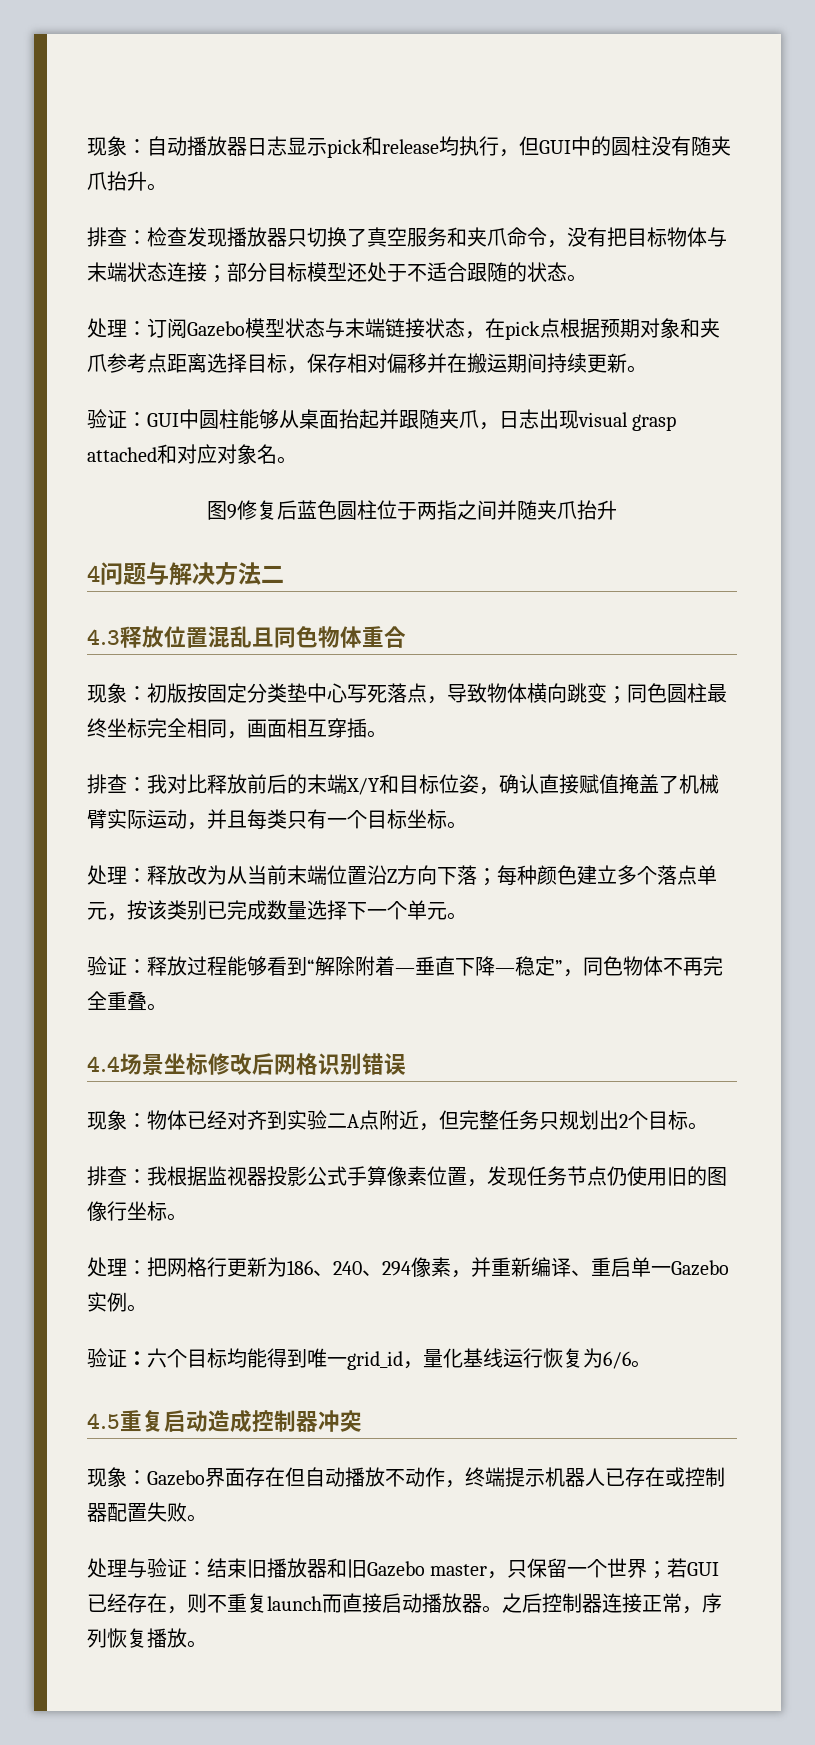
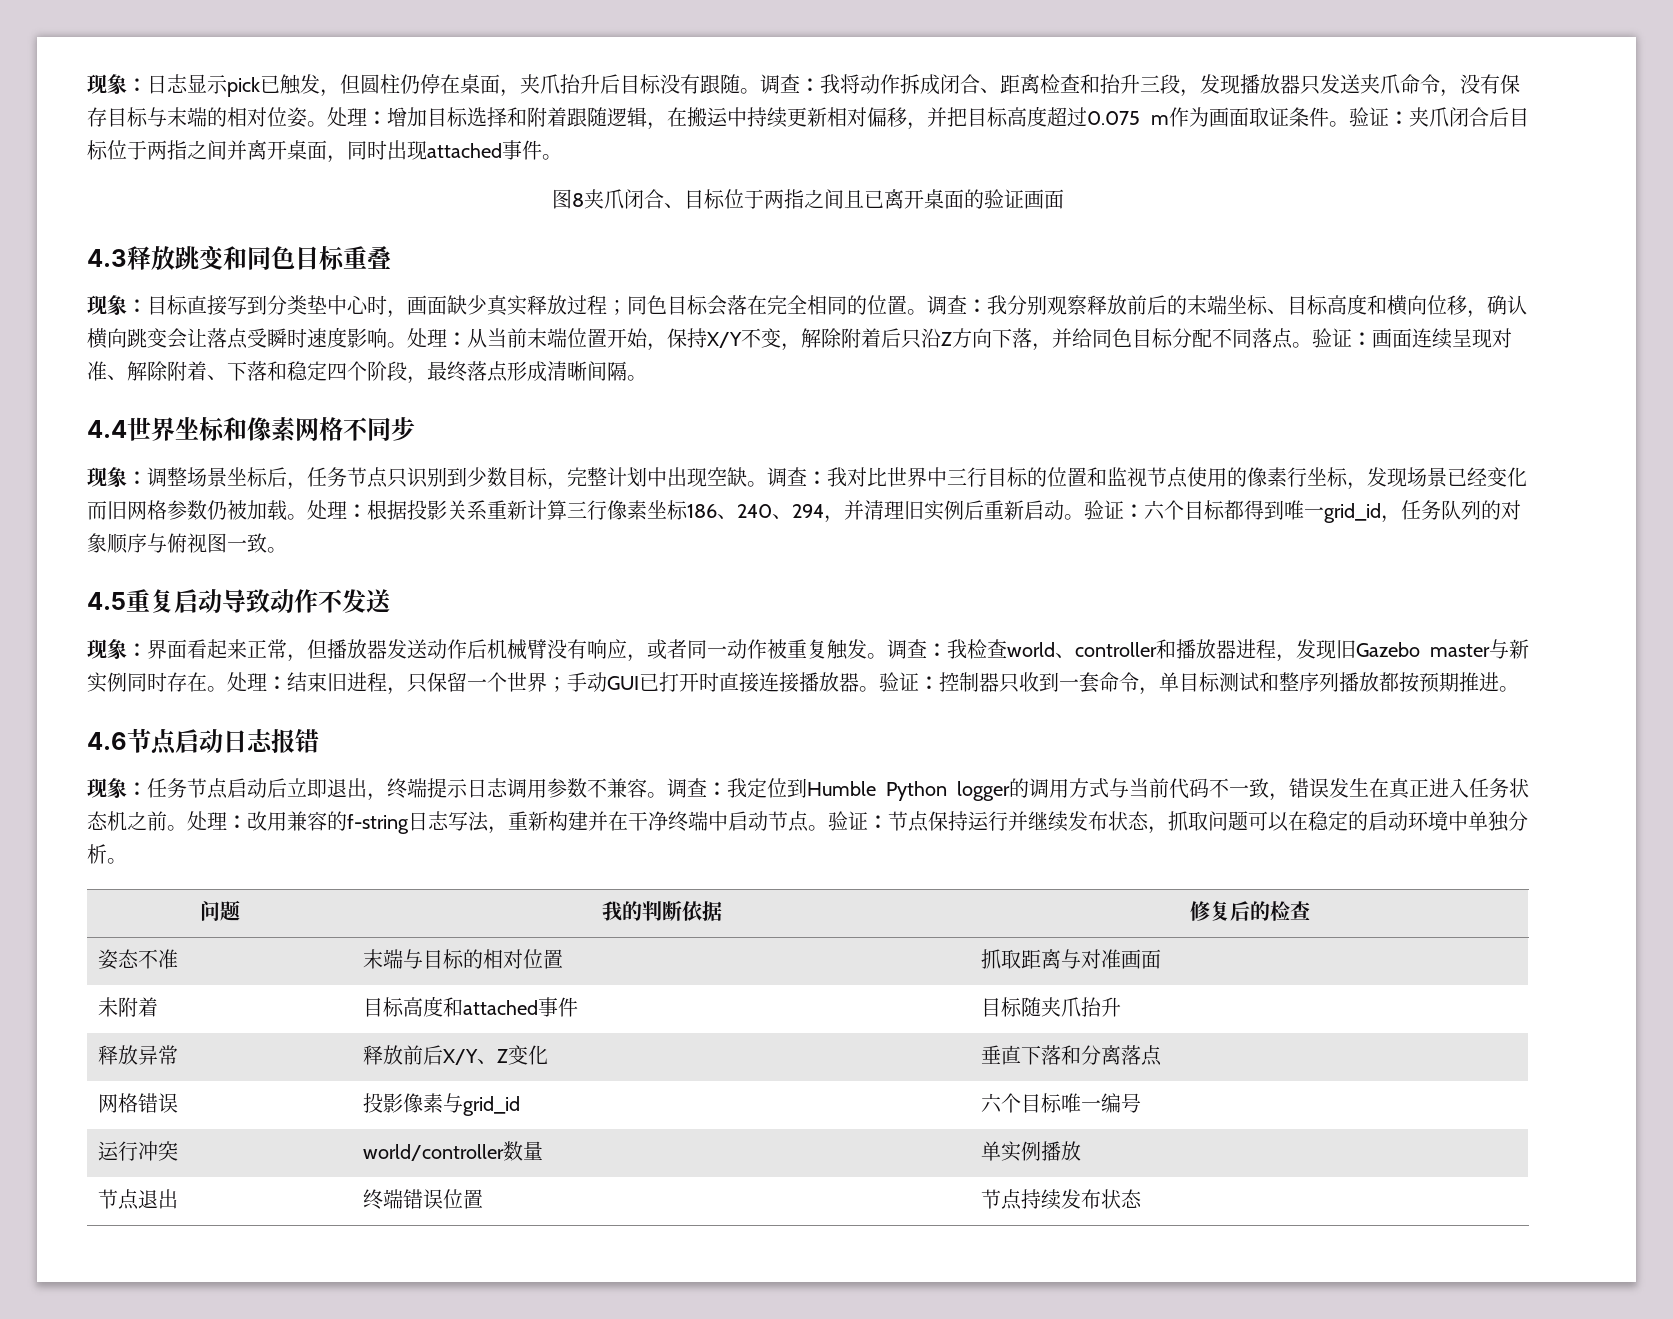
[87,136,247,156] 现象：自动播放器 -> [87,74,147,94] 现象：
[362,136,731,157] [87,171,167,191] [87,227,727,248] [87,262,587,283] [87,318,720,340] [87,353,647,374] [87,409,677,431] [87,444,297,464] [207,500,617,520] [87,562,284,586] [87,626,406,648] [87,683,727,704] [87,718,387,739] [87,774,719,795] [87,809,467,830] [87,865,717,886] [87,900,467,921] [87,956,723,977] [87,991,167,1011] [87,1053,406,1075] [87,1110,708,1131] [87,1166,727,1187] [87,1201,187,1221] [87,1257,729,1278] [87,1292,147,1312] 和release均执行，但GUI中的圆柱没有随夹爪抬升。 // 排查：检查发现播放器只切换了真空服务和夹爪命令，没有把目标物体与末端状态连接；部分目标模型还处于不适合跟随的状态。 // 处理：订阅Gazebo模型状态与末端链接状态，在pick点根据预期对象和夹爪参考点距离选择目标，保存相对偏移并在搬运期间持续更新。 // 验证：GUI中圆柱能够从桌面抬起并跟随夹爪，日志出现visual grasp attached和对应对象名。 // 图9修复后蓝色圆柱位于两指之间并随夹爪抬升 // 4问题与解决方法二 // 4.3释放位置混乱且同色物体重合 // 现象：初版按固定分类垫中心写死落点，导致物体横向跳变；同色圆柱最终坐标完全相同，画面相互穿插。 // 排查：我对比释放前后的末端X/Y和目标位姿，确认直接赋值掩盖了机械臂实际运动，并且每类只有一个目标坐标。 // 处理：释放改为从当前末端位置沿Z方向下落；每种颜色建立多个落点单元，按该类别已完成数量选择下一个单元。 // 验证：释放过程能够看到“解除附着—垂直下降—稳定”，同色物体不再完全重叠。 // 4.4场景坐标修改后网格识别错误 // 现象：物体已经对齐到实验二A点附近，但完整任务只规划出2个目标。 // 排查：我根据监视器投影公式手算像素位置，发现任务节点仍使用旧的图像行坐标。 // 处理：把网格行更新为186、240、294像素，并重新编译、重启单一Gazebo实例。 // -> [260,74,1520,97] [87,106,1529,130] [87,140,562,163] [552,189,1064,209] [87,245,391,270] [87,294,1527,318] [87,327,1512,351] [87,361,647,384] [87,417,415,441] [87,467,1527,490] [87,500,1084,523] 已触发，但圆柱仍停在桌面，夹爪抬升后目标没有跟随。调查：我将动作拆成闭合、距离检查和抬升三段，发现播放器只发送夹爪命令，没有保存目标与末端的相对位姿。处理：增加目标选择和附着跟随逻辑，在搬运中持续更新相对偏移，并把目标高度超过0.075 m作为画面取证条件。验证：夹爪闭合后目标位于两指之间并离开桌面，同时出现attached事件。 // 图8夹爪闭合、目标位于两指之间且已离开桌面的验证画面 // 4.3释放跳变和同色目标重叠 // 现象：目标直接写到分类垫中心时，画面缺少真实释放过程；同色目标会落在完全相同的位置。调查：我分别观察释放前后的末端坐标、目标高度和横向位移，确认横向跳变会让落点受瞬时速度影响。处理：从当前末端位置开始，保持X/Y不变，解除附着后只沿Z方向下落，并给同色目标分配不同落点。验证：画面连续呈现对准、解除附着、下落和稳定四个阶段，最终落点形成清晰间隔。 // 4.4世界坐标和像素网格不同步 // 现象：调整场景坐标后，任务节点只识别到少数目标，完整计划中出现空缺。调查：我对比世界中三行目标的位置和监视节点使用的像素行坐标，发现场景已经变化而旧网格参数仍被加载。处理：根据投影关系重新计算三行像素坐标186、240、294，并清理旧实例后重新启动。
[227,1348,267,1368] 均能 -> [1224,500,1244,520] 都
[423,1348,651,1369] [87,1410,362,1433] [87,1467,725,1488] [87,1502,207,1522] [87,1558,488,1578] 量化基线运行恢复为6/6。 // 4.5重复启动造成控制器冲突 // 现象：Gazebo界面存在但自动播放不动作，终端提示机器人已存在或控制器配置失败。 // 处理与验证：结束旧播放器和旧Gazebo master -> [1401,500,1521,520] [87,533,287,554] [87,589,391,613] [87,639,1529,662] [87,672,387,693] 任务队列的对象顺序与俯视图一致。 // 4.5重复启动导致动作不发送 // 现象：界面看起来正常，但播放器发送动作后机械臂没有响应，或者同一动作被重复触发。调查：我检查world、controller和播放器进程，发现旧Gazebo master与新实例同时存在。处理：结束旧进程
[667,1558,720,1578] [87,1593,722,1614] [87,1628,207,1648] 若GUI已经存在，则不重复launch而直接启动播放器。之后控制器连接正常，序列恢复播放。 -> [567,672,1519,695] [87,728,319,755] [87,778,1529,801] [87,811,1528,834] [87,844,127,864] [200,900,240,921] [601,900,722,921] [1189,901,1310,921] [97,949,178,970] [362,949,563,969] [980,949,1161,969] [97,997,158,1017] [362,996,578,1017] [980,997,1121,1017] [97,1045,178,1065] [362,1045,548,1065] [980,1045,1162,1066] [97,1093,178,1113] [362,1093,520,1116] [980,1093,1141,1113] [97,1141,178,1161] [362,1141,543,1161] [980,1141,1081,1162] [97,1189,178,1210] [362,1189,483,1210] [980,1189,1142,1210] 手动GUI已打开时直接连接播放器。验证：控制器只收到一套命令，单目标测试和整序列播放都按预期推进。 // 4.6节点启动日志报错 // 现象：任务节点启动后立即退出，终端提示日志调用参数不兼容。调查：我定位到Humble Python logger的调用方式与当前代码不一致，错误发生在真正进入任务状态机之前。处理：改用兼容的f-string日志写法，重新构建并在干净终端中启动节点。验证：节点保持运行并继续发布状态，抓取问题可以在稳定的启动环境中单独分析。 // 问题 | 我的判断依据 | 修复后的检查 // 姿态不准 | 末端与目标的相对位置 | 抓取距离与对准画面 // 未附着 | 目标高度和attached事件 | 目标随夹爪抬升 // 释放异常 | 释放前后X/Y、Z变化 | 垂直下落和分离落点 // 网格错误 | 投影像素与grid_id | 六个目标唯一编号 // 运行冲突 | world/controller数量 | 单实例播放 // 节点退出 | 终端错误位置 | 节点持续发布状态

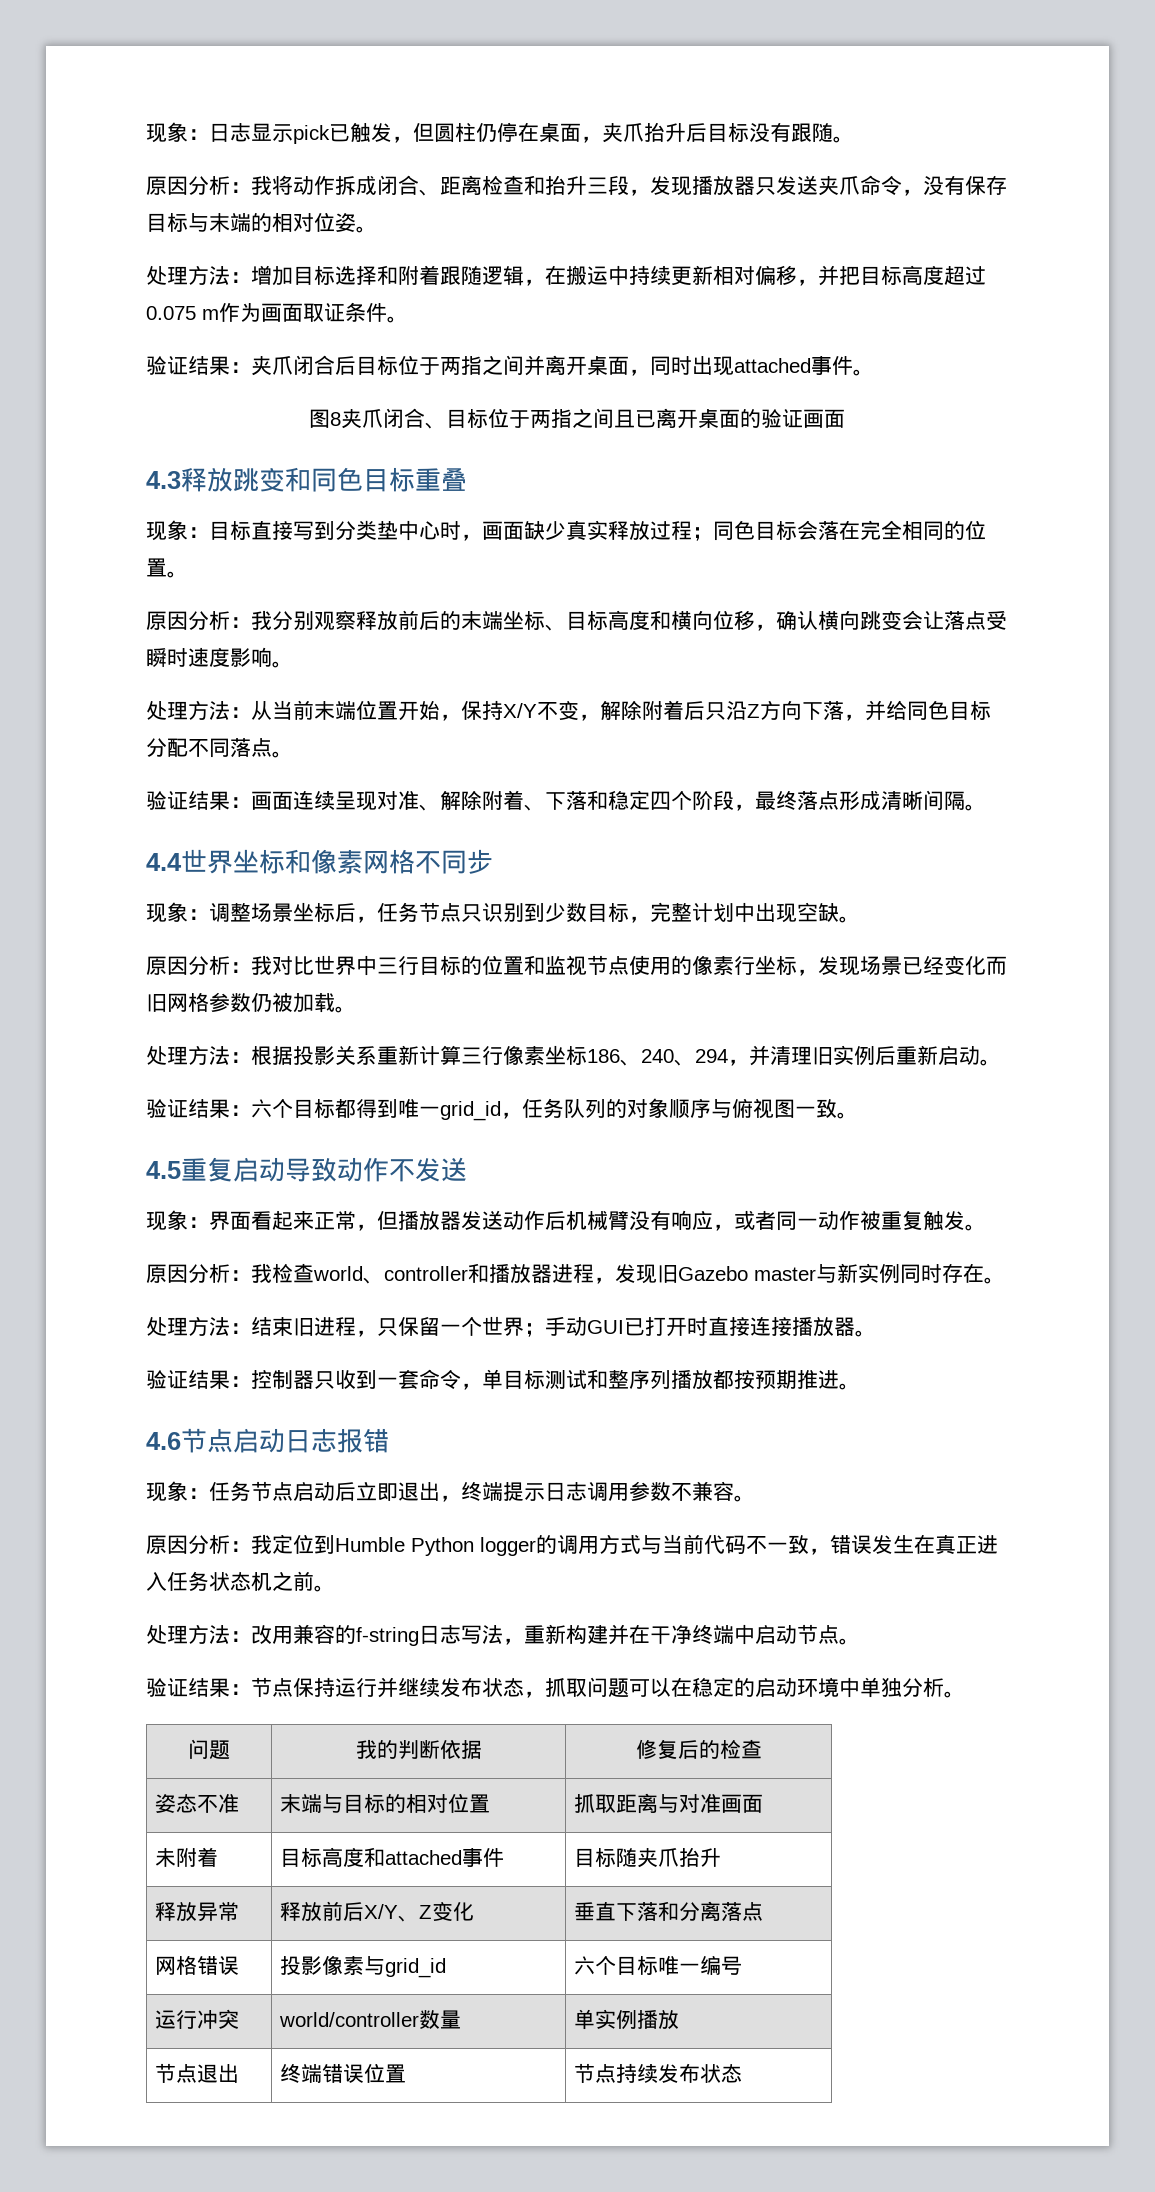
[760,74,800,94] 调查 -> [146,176,230,195] // 原因分析
[327,107,367,127] 处理 -> [146,265,230,285] // 处理方法
[1349,107,1389,127] 验证 -> [146,356,230,375] // 验证结果
[927,295,967,315] 调查 -> [146,611,230,630] // 原因分析
[407,328,447,348] 处理 -> [146,700,230,720] // 处理方法
[1312,328,1352,348] 验证 -> [146,791,230,810] // 验证结果
[767,467,807,487] 调查 -> [146,956,230,975] // 原因分析
[307,500,347,520] 处理 -> [146,1045,230,1065] // 处理方法
[1084,500,1124,520] 验证 -> [146,1099,230,1118] // 验证结果
[887,639,927,659] 调查 -> [146,1264,230,1283] // 原因分析
[227,672,267,692] 处理 -> [146,1316,230,1336] // 处理方法
[879,672,919,692] 验证 -> [146,1370,230,1389] // 验证结果
[667,778,707,798] 调查 -> [146,1535,230,1554] // 原因分析
[187,811,227,831] 处理 -> [146,1624,230,1644] // 处理方法
[828,811,868,831] 验证 -> [146,1678,230,1697] // 验证结果

